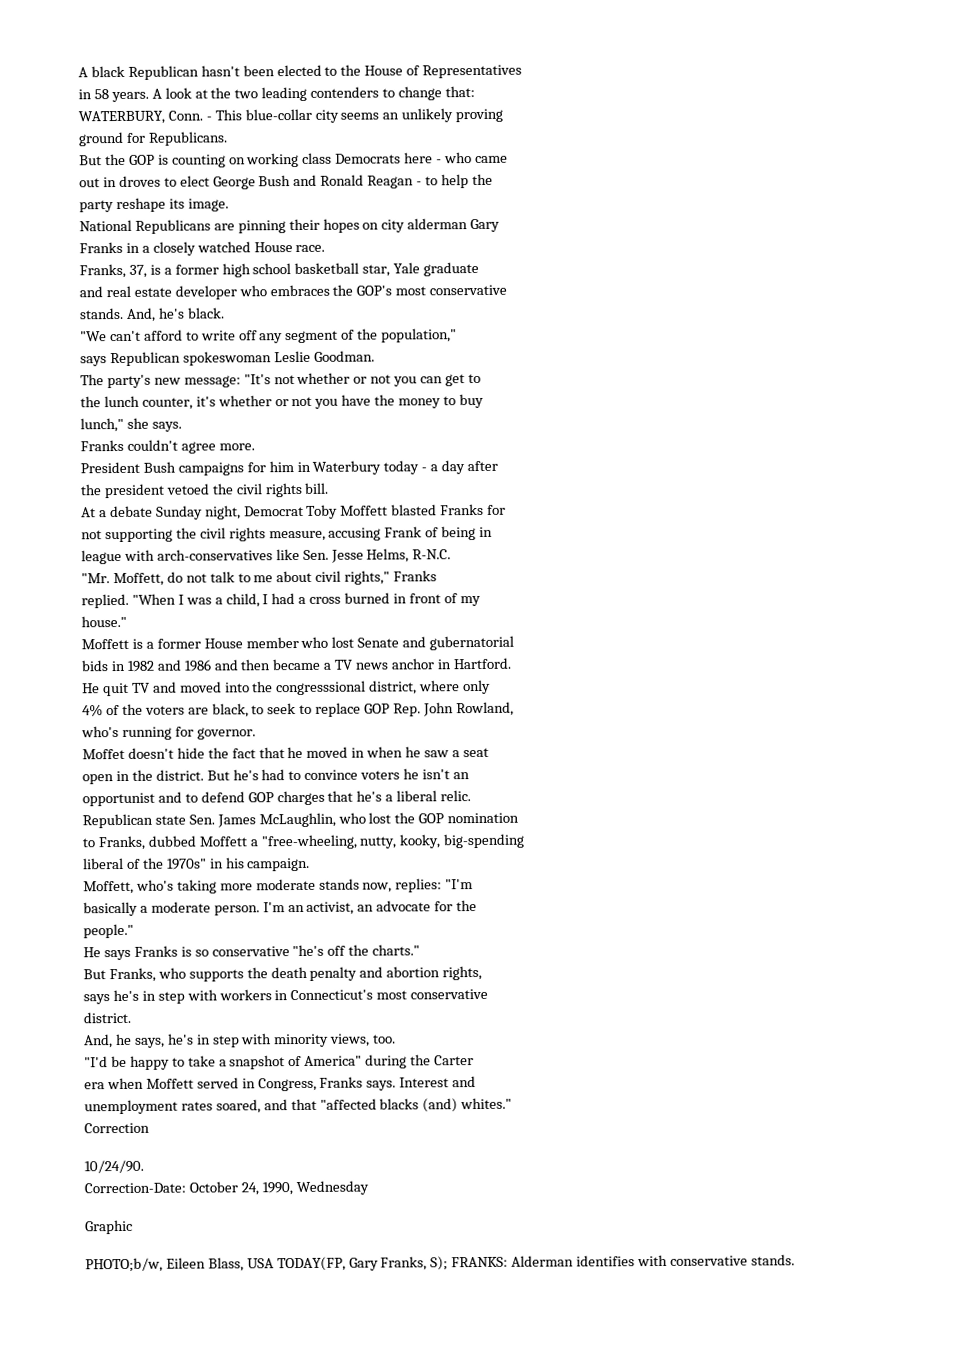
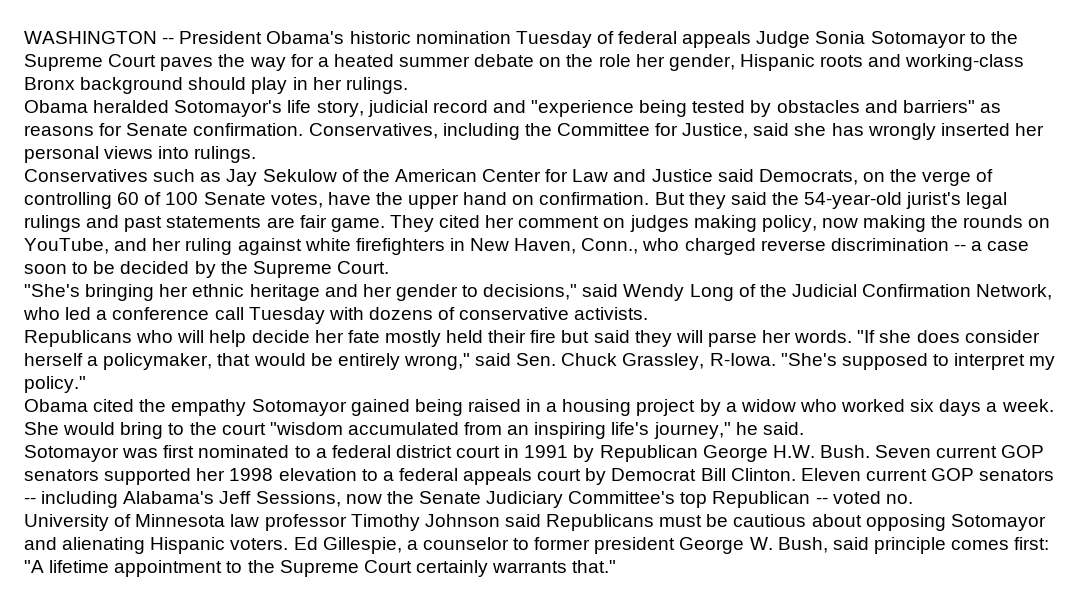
[78,64,523,80] [78,86,475,103] [78,108,504,125] [78,131,228,147] [79,152,508,168] [79,173,493,190] [79,197,229,213] [79,218,501,234] [79,241,326,256] [79,261,480,279] [79,284,508,300] [79,307,225,322] [80,328,458,344] [80,350,375,367] [80,372,481,389] [80,393,484,410] [80,417,182,433] [80,439,255,454] [80,460,499,476] [80,482,329,499] [81,503,507,520] [81,526,494,543] [81,548,452,565] [81,570,438,587] [81,592,481,609] [81,615,127,628] [81,635,515,651] [81,657,511,672] [82,679,492,697] [82,701,514,718] [81,726,256,740] [82,746,489,760] [82,768,470,785] [82,790,472,807] [82,812,520,829] [82,833,525,851] [83,857,311,872] [83,878,474,895] [83,900,478,917] [83,923,134,939] [83,944,421,961] [83,965,483,983] [83,988,489,1005] [83,1011,131,1024] [84,1033,397,1049] [84,1054,475,1070] [84,1076,477,1092] [84,1097,513,1115] [84,1122,150,1134] [84,1159,144,1174] [84,1180,369,1196] [85,1219,133,1235] [85,1254,795,1273] A black Republican hasn't been elected to the House of Representatives // in 58 years. A look at the two leading contenders to change that: // WATERBURY, Conn. - This blue-collar city seems an unlikely proving // ground for Republicans. // But the GOP is counting on working class Democrats here - who came // out in droves to elect George Bush and Ronald Reagan - to help the // party reshape its image. // National Republicans are pinning their hopes on city alderman Gary // Franks in a closely watched House race. // Franks, 37, is a former high school basketball star, Yale graduate // and real estate developer who embraces the GOP's most conservative // stands. And, he's black. // "We can't afford to write off any segment of the population," // says Republican spokeswoman Leslie Goodman. // The party's new message: "It's not whether or not you can get to // the lunch counter, it's whether or not you have the money to buy // lunch," she says. // Franks couldn't agree more. // President Bush campaigns for him in Waterbury today - a day after // the president vetoed the civil rights bill. // At a debate Sunday night, Democrat Toby Moffett blasted Franks for // not supporting the civil rights measure, accusing Frank of being in // league with arch-conservatives like Sen. Jesse Helms, R-N.C. // "Mr. Moffett, do not talk to me about civil rights," Franks // replied. "When I was a child, I had a cross burned in front of my // house." // Moffett is a former House member who lost Senate and gubernatorial // bids in 1982 and 1986 and then became a TV news anchor in Hartford. // He quit TV and moved into the congresssional district, where only // 4% of the voters are black, to seek to replace GOP Rep. John Rowland, // who's running for governor. // Moffet doesn't hide the fact that he moved in when he saw a seat // open in the district. But he's had to convince voters he isn't an // opportunist and to defend GOP charges that he's a liberal relic. // Republican state Sen. James McLaughlin, who lost the GOP nomination // to Franks, dubbed Moffett a "free-wheeling, nutty, kooky, big-spending // liberal of the 1970s" in his campaign. // Moffett, who's taking more moderate stands now, replies: "I'm // basically a moderate person. I'm an activist, an advocate for the // people." // He says Franks is so conservative "he's off the charts." // But Franks, who supports the death penalty and abortion rights, // says he's in step with workers in Connecticut's most conservative // district. // And, he says, he's in step with minority views, too. // "I'd be happy to take a snapshot of America" during the Carter // era when Moffett served in Congress, Franks says. Interest and // unemployment rates soared, and that "affected blacks (and) whites." // Correction // 10/24/90. // Correction-Date: October 24, 1990, Wednesday // Graphic // PHOTO;b/w, Eileen Blass, USA TODAY(FP, Gary Franks, S); FRANKS: Alderman identifies with conservative stands. -> [24,31,1018,48] [24,54,1025,71] [24,77,408,94] [24,100,1001,117] [24,123,1044,140] [24,146,257,163] [24,169,994,186] [24,192,1008,209] [24,215,1051,232] [24,238,1030,255] [24,261,389,278] [24,284,1053,301] [23,307,649,324] [24,330,1040,347] [24,353,1056,370] [24,376,86,393] [24,399,1054,416] [24,422,804,439] [24,445,1045,462] [24,468,1055,485] [24,491,913,508] [24,514,1046,531] [24,537,1050,554] [24,560,617,577] WASHINGTON -- President Obama's historic nomination Tuesday of federal appeals Judge Sonia Sotomayor to the Supreme Court paves the way for a heated summer debate on the role her gender, Hispanic roots and working-class Bronx background should play in her rulings. // Obama heralded Sotomayor's life story, judicial record and "experience being tested by obstacles and barriers" as reasons for Senate confirmation. Conservatives, including the Committee for Justice, said she has wrongly inserted her personal views into rulings. // Conservatives such as Jay Sekulow of the American Center for Law and Justice said Democrats, on the verge of controlling 60 of 100 Senate votes, have the upper hand on confirmation. But they said the 54-year-old jurist's legal rulings and past statements are fair game. They cited her comment on judges making policy, now making the rounds on YouTube, and her ruling against white firefighters in New Haven, Conn., who charged reverse discrimination -- a case soon to be decided by the Supreme Court. // "She's bringing her ethnic heritage and her gender to decisions," said Wendy Long of the Judicial Confirmation Network, who led a conference call Tuesday with dozens of conservative activists. // Republicans who will help decide her fate mostly held their fire but said they will parse her words. "If she does consider herself a policymaker, that would be entirely wrong," said Sen. Chuck Grassley, R-Iowa. "She's supposed to interpret my policy." // Obama cited the empathy Sotomayor gained being raised in a housing project by a widow who worked six days a week. She would bring to the court "wisdom accumulated from an inspiring life's journey," he said. // Sotomayor was first nominated to a federal district court in 1991 by Republican George H.W. Bush. Seven current GOP senators supported her 1998 elevation to a federal appeals court by Democrat Bill Clinton. Eleven current GOP senators -- including Alabama's Jeff Sessions, now the Senate Judiciary Committee's top Republican -- voted no. // University of Minnesota law professor Timothy Johnson said Republicans must be cautious about opposing Sotomayor and alienating Hispanic voters. Ed Gillespie, a counselor to former president George W. Bush, said principle comes first: "A lifetime appointment to the Supreme Court certainly warrants that."

